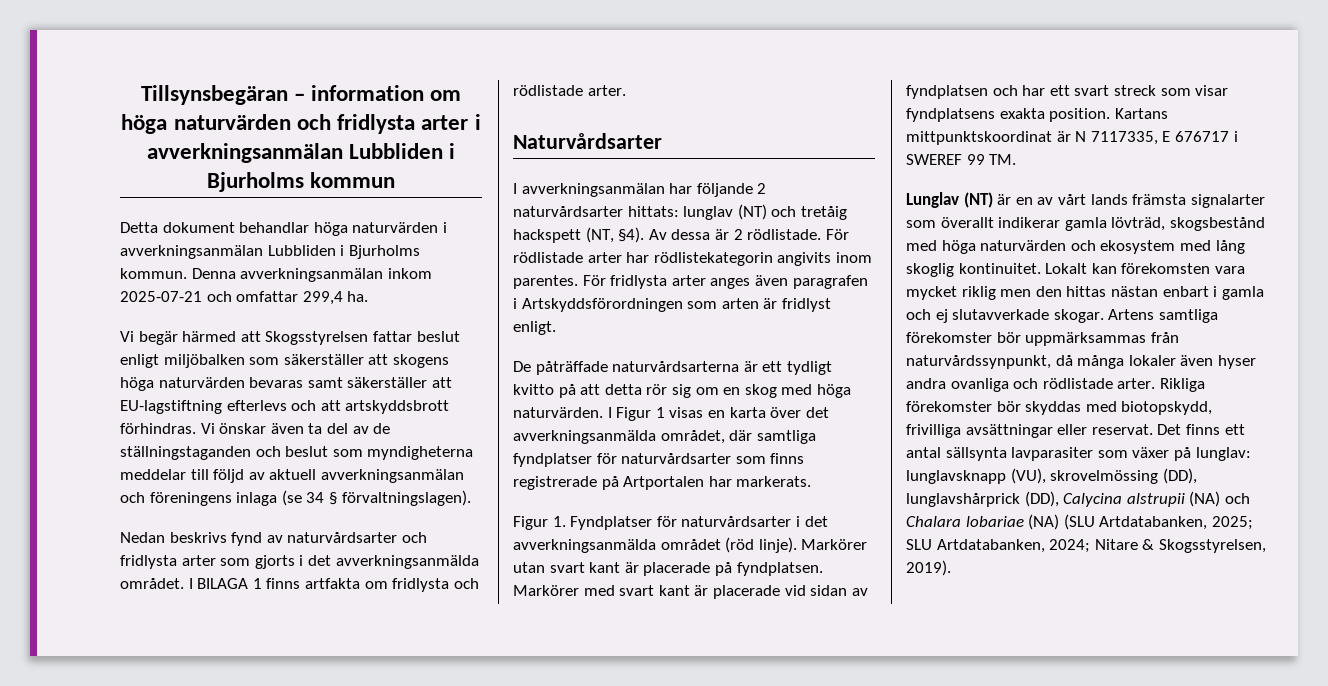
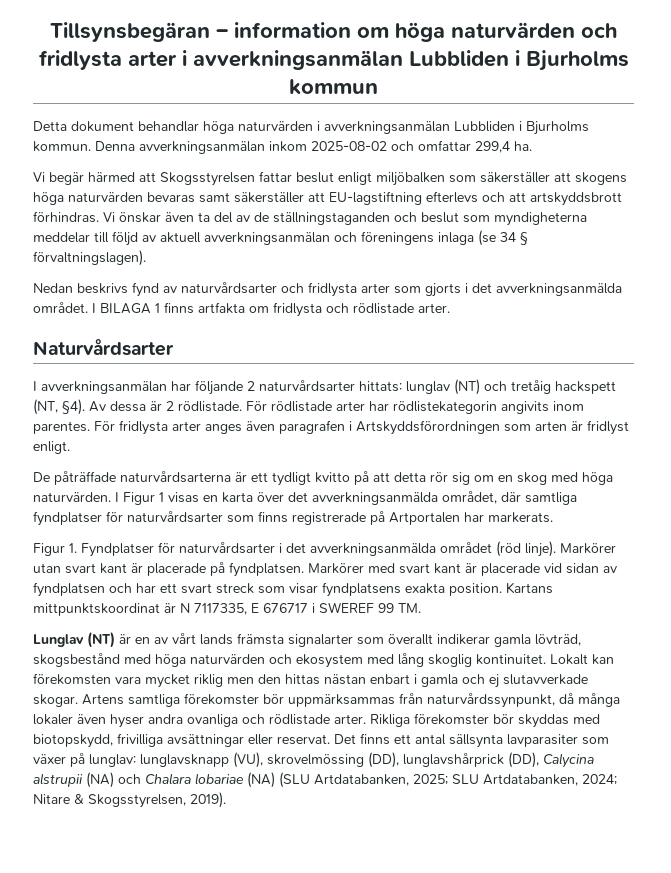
[120,291,202,302] 2025-07-21 -> [311,141,387,151] 2025-08-02

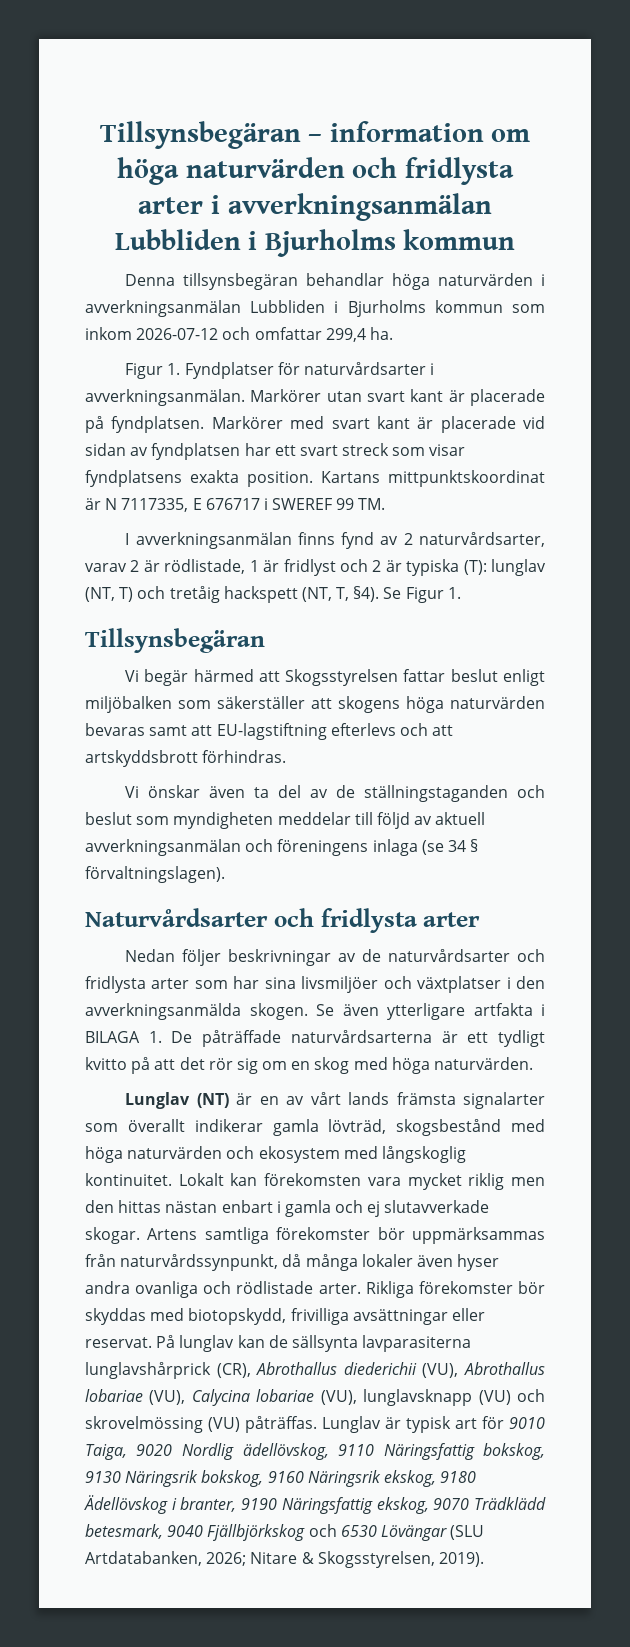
[33,121,134,132] Detta dokument -> [125,273,299,290] Denna tillsynsbegäran
[33,141,387,154] kommun. Denna avverkningsanmälan inkom 2025-08-02 -> [434,300,545,313] [85,327,219,340] kommun som inkom 2026-07-12
[33,171,627,186] [33,191,622,206] [33,211,587,226] [33,230,528,246] [33,250,146,266] [33,282,622,297] [33,302,450,317] [33,339,174,356] [33,379,616,395] [33,399,584,415] [33,420,629,435] [33,441,70,454] [33,471,613,486] [33,491,577,505] [33,511,553,526] // Vi begär härmed att Skogsstyrelsen fattar beslut enligt miljöbalken som säkerställer att skogens höga naturvärden bevaras samt säkerställer att EU-lagstiftning efterlevs och att artskyddsbrott förhindras. Vi önskar även ta del av de ställningstaganden och beslut som myndigheterna meddelar till följd av aktuell avverkningsanmälan och föreningens inlaga (se 34 § förvaltningslagen). // Nedan beskrivs fynd av naturvårdsarter och fridlysta arter som gjorts i det avverkningsanmälda området. I BILAGA 1 finns artfakta om fridlysta och rödlistade arter. // Naturvårdsarter // I avverkningsanmälan har följande 2 naturvårdsarter hittats: lunglav (NT) och tretåig hackspett (NT, §4). Av dessa är 2 rödlistade. För rödlistade arter har rödlistekategorin angivits inom parentes. För fridlysta arter anges även paragrafen i Artskyddsförordningen som arten är fridlyst enligt. // De påträffade naturvårdsarterna är ett tydligt kvitto på att detta rör sig om en skog med höga naturvärden. I Figur 1 visas en karta över det avverkningsanmälda området, där samtliga fyndplatser för naturvårdsarter som finns registrerade på Artportalen har markerats. -> (393, 333) none
[286,541,556,557] det avverkningsanmälda området (röd linje). -> [85,389,245,406] avverkningsanmälan.
[109,583,132,593] och -> (241, 451) none
(421, 608) none -> [125,532,545,549] [85,559,546,576] [85,586,461,603] [85,628,265,653] [125,669,545,686] [85,696,545,713] [85,723,454,740] [85,750,287,767] [125,785,545,802] [85,812,486,829] [85,839,479,856] [85,866,225,883] [85,908,481,933] [125,949,545,966] [85,976,545,993] [85,1003,545,1020] [85,1030,545,1047] [85,1057,534,1074] // I avverkningsanmälan finns fynd av 2 naturvårdsarter, varav 2 är rödlistade, 1 är fridlyst och 2 är typiska (T): lunglav (NT, T) och tretåig hackspett (NT, T, §4). Se Figur 1. // Tillsynsbegäran // Vi begär härmed att Skogsstyrelsen fattar beslut enligt miljöbalken som säkerställer att skogens höga naturvärden bevaras samt att EU-lagstiftning efterlevs och att artskyddsbrott förhindras. // Vi önskar även ta del av de ställningstaganden och beslut som myndigheten meddelar till följd av aktuell avverkningsanmälan och föreningens inlaga (se 34 § förvaltningslagen). // Naturvårdsarter och fridlysta arter // Nedan följer beskrivningar av de naturvårdsarter och fridlysta arter som har sina livsmiljöer och växtplatser i den avverkningsanmälda skogen. Se även ytterligare artfakta i BILAGA 1. De påträffade naturvårdsarterna är ett tydligt kvitto på att det rör sig om en skog med höga naturvärden.
[398,653,472,667] lång skoglig -> [381,1146,466,1163] långskoglig
[334,733,609,748] [33,752,594,768] [33,772,617,788] Det finns ett antal sällsynta lavparasiter som växer på lunglav: lunglavsknapp (VU), skrovelmössing (DD), lunglavshårprick (DD), Calycina alstrupii (NA) och Chalara lobariae (NA) (SLU Artdatabanken, 2025; SLU Artdatabanken, 2024; -> [156,1335,472,1352] [85,1362,545,1379] [85,1389,545,1406] [85,1416,545,1433] [85,1443,545,1460] [85,1470,477,1487] [84,1495,546,1514] [85,1524,485,1541] [85,1551,247,1566] På lunglav kan de sällsynta lavparasiterna lunglavshårprick (CR), Abrothallus diederichii (VU), Abrothallus lobariae (VU), Calycina lobariae (VU), lunglavsknapp (VU) och skrovelmössing (VU) påträffas. Lunglav är typisk art för 9010 Taiga, 9020 Nordlig ädellövskog, 9110 Näringsfattig bokskog, 9130 Näringsrik bokskog, 9160 Näringsrik ekskog, 9180 Ädellövskog i branter, 9190 Näringsfattig ekskog, 9070 Trädklädd betesmark, 9040 Fjällbjörkskog och 6530 Lövängar (SLU Artdatabanken, 2026;

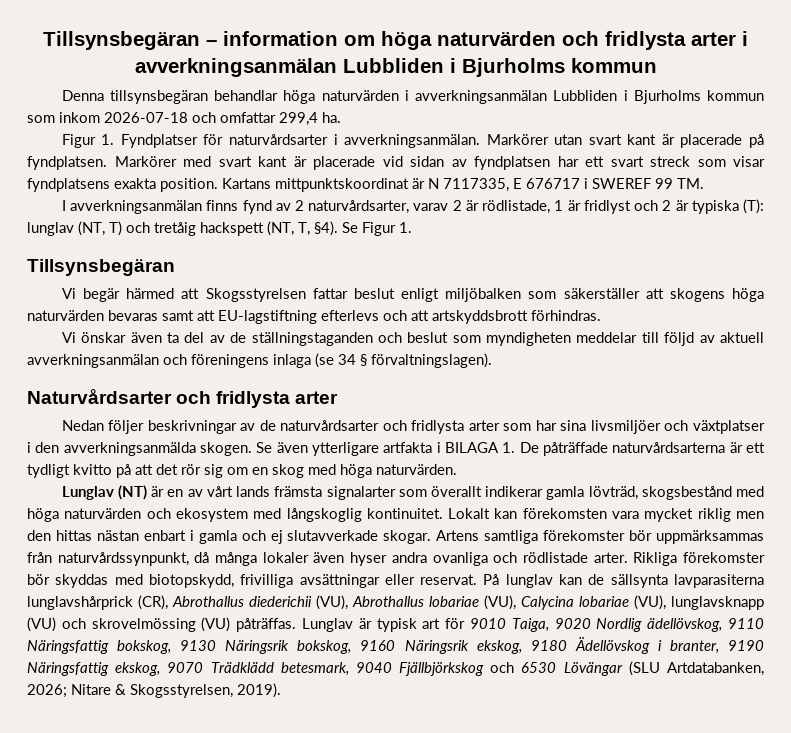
[136,328,219,340] 2026-07-12 -> [104,112,188,123] 2026-07-18

